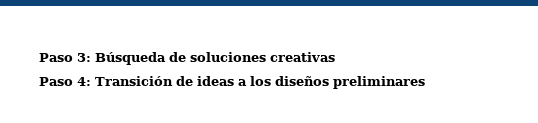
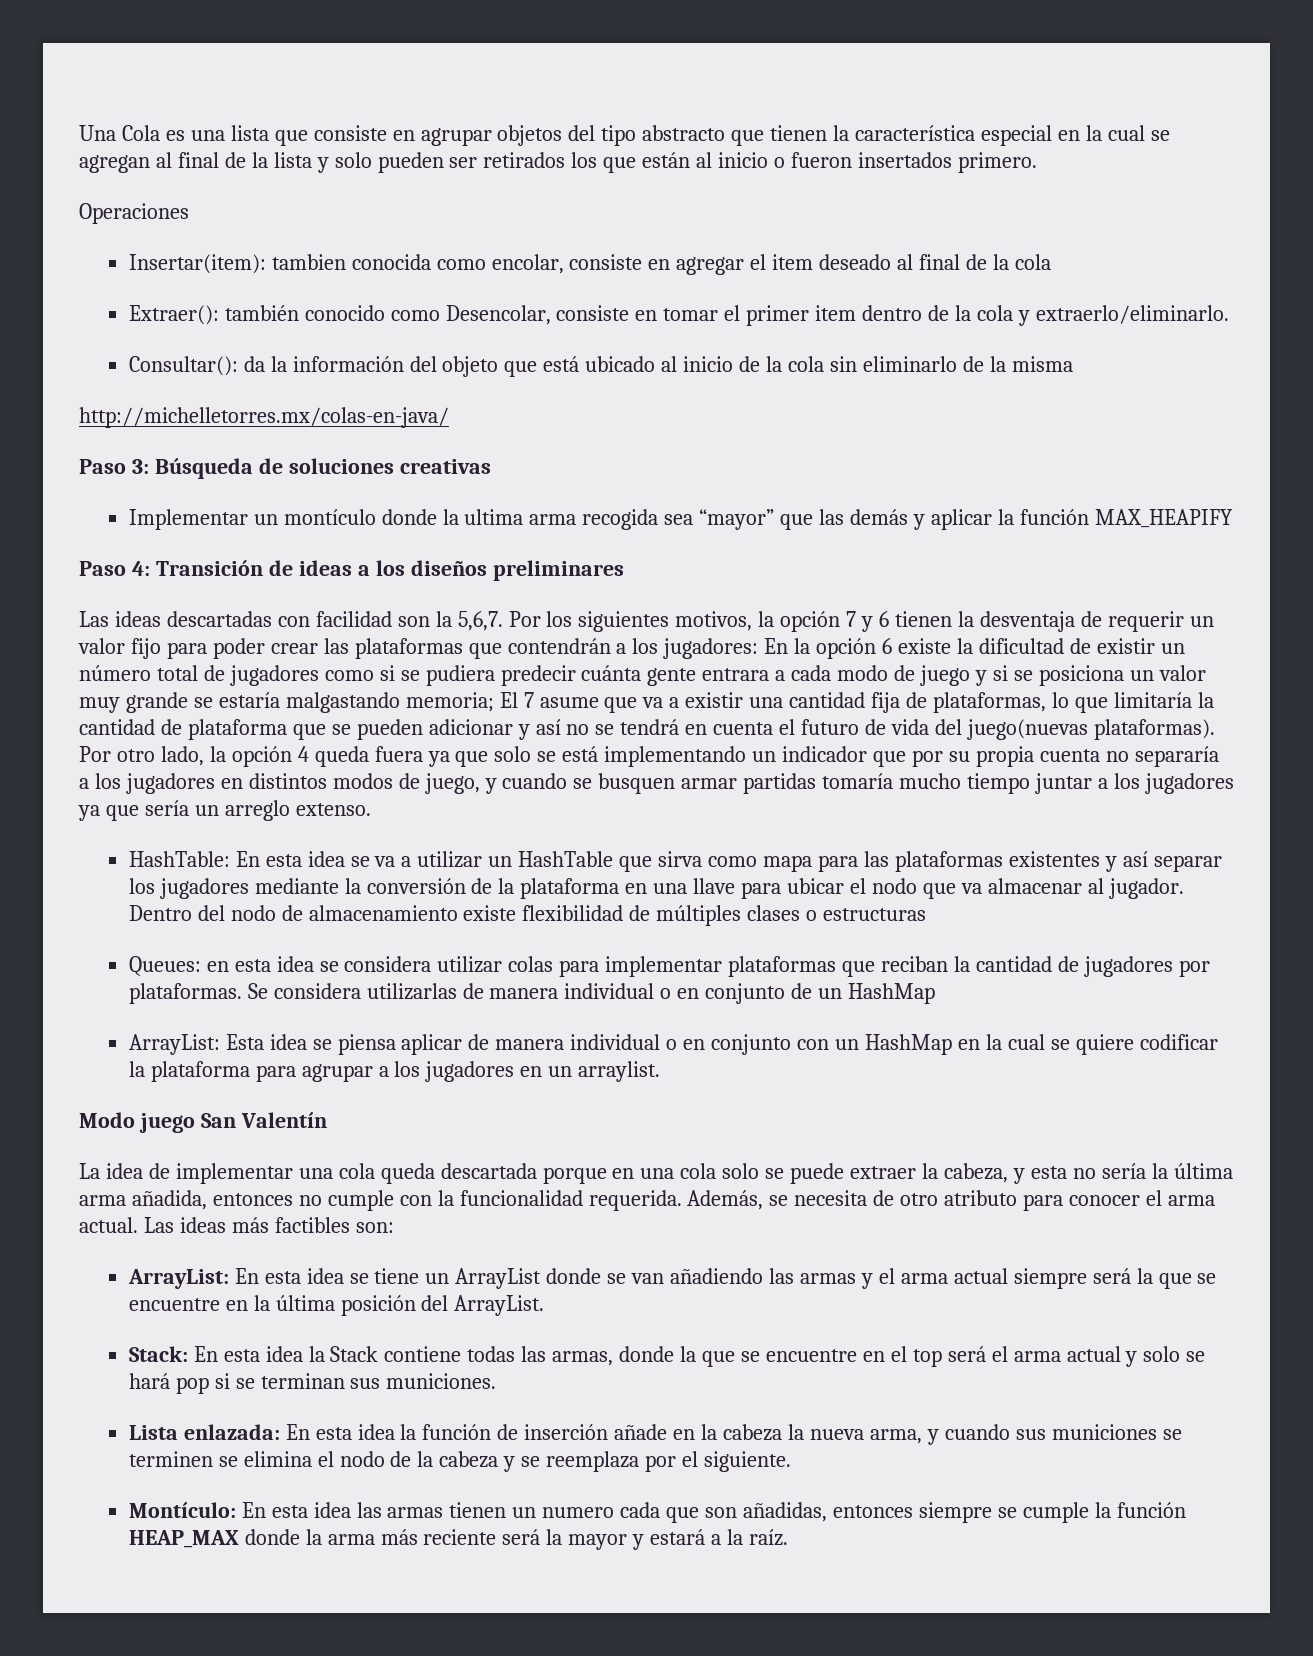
(39, 57) none -> [79,125,1170,146] [79,152,1037,173] [79,203,189,224] [128,254,1051,275] [128,305,1229,326] [128,356,1073,377] [79,407,449,428] Una Cola es una lista que consiste en agrupar objetos del tipo abstracto que tienen la característica especial en la cual se agregan al final de la lista y solo pueden ser retirados los que están al inicio o fueron insertados primero. // Operaciones // Insertar(item): tambien conocida como encolar, consiste en agregar el item deseado al final de la cola // Extraer(): también conocido como Desencolar, consiste en tomar el primer item dentro de la cola y extraerlo/eliminarlo. // Consultar(): da la información del objeto que está ubicado al inicio de la cola sin eliminarlo de la misma // http://michelletorres.mx/colas-en-java/ //
(335, 57) none -> [128,509,1233,530] // Implementar un montículo donde la ultima arma recogida sea “mayor” que las demás y aplicar la función MAX_HEAPIFY
(425, 82) none -> [79,611,1214,632] [78,638,1185,659] [79,665,1206,686] [79,692,1214,713] [79,719,1215,740] [79,746,1219,767] [79,773,1234,794] [78,800,371,821] [128,851,1222,872] [128,878,1184,899] [128,905,927,926] [128,956,1210,977] [128,983,936,1004] [128,1034,1218,1055] [128,1061,661,1082] [79,1112,327,1133] [79,1163,1233,1184] [79,1190,1215,1211] [79,1217,394,1233] [127,1268,1217,1289] [128,1295,545,1316] [128,1346,1206,1367] [128,1373,497,1394] [128,1424,1182,1445] [128,1451,791,1472] [128,1502,1186,1523] [128,1529,788,1550] // Las ideas descartadas con facilidad son la 5,6,7. Por los siguientes motivos, la opción 7 y 6 tienen la desventaja de requerir un valor fijo para poder crear las plataformas que contendrán a los jugadores: En la opción 6 existe la dificultad de existir un número total de jugadores como si se pudiera predecir cuánta gente entrara a cada modo de juego y si se posiciona un valor muy grande se estaría malgastando memoria; El 7 asume que va a existir una cantidad fija de plataformas, lo que limitaría la cantidad de plataforma que se pueden adicionar y así no se tendrá en cuenta el futuro de vida del juego(nuevas plataformas). Por otro lado, la opción 4 queda fuera ya que solo se está implementando un indicador que por su propia cuenta no separaría a los jugadores en distintos modos de juego, y cuando se busquen armar partidas tomaría mucho tiempo juntar a los jugadores ya que sería un arreglo extenso. // HashTable: En esta idea se va a utilizar un HashTable que sirva como mapa para las plataformas existentes y así separar los jugadores mediante la conversión de la plataforma en una llave para ubicar el nodo que va almacenar al jugador. Dentro del nodo de almacenamiento existe flexibilidad de múltiples clases o estructuras // Queues: en esta idea se considera utilizar colas para implementar plataformas que reciban la cantidad de jugadores por plataformas. Se considera utilizarlas de manera individual o en conjunto de un HashMap // ArrayList: Esta idea se piensa aplicar de manera individual o en conjunto con un HashMap en la cual se quiere codificar la plataforma para agrupar a los jugadores en un arraylist. // Modo juego San Valentín // La idea de implementar una cola queda descartada porque en una cola solo se puede extraer la cabeza, y esta no sería la última arma añadida, entonces no cumple con la funcionalidad requerida. Además, se necesita de otro atributo para conocer el arma actual. Las ideas más factibles son: // ArrayList: En esta idea se tiene un ArrayList donde se van añadiendo las armas y el arma actual siempre será la que se encuentre en la última posición del ArrayList. // Stack: En esta idea la Stack contiene todas las armas, donde la que se encuentre en el top será el arma actual y solo se hará pop si se terminan sus municiones. // Lista enlazada: En esta idea la función de inserción añade en la cabeza la nueva arma, y cuando sus municiones se terminen se elimina el nodo de la cabeza y se reemplaza por el siguiente. // Montículo: En esta idea las armas tienen un numero cada que son añadidas, entonces siempre se cumple la función HEAP_MAX donde la arma más reciente será la mayor y estará a la raíz.

